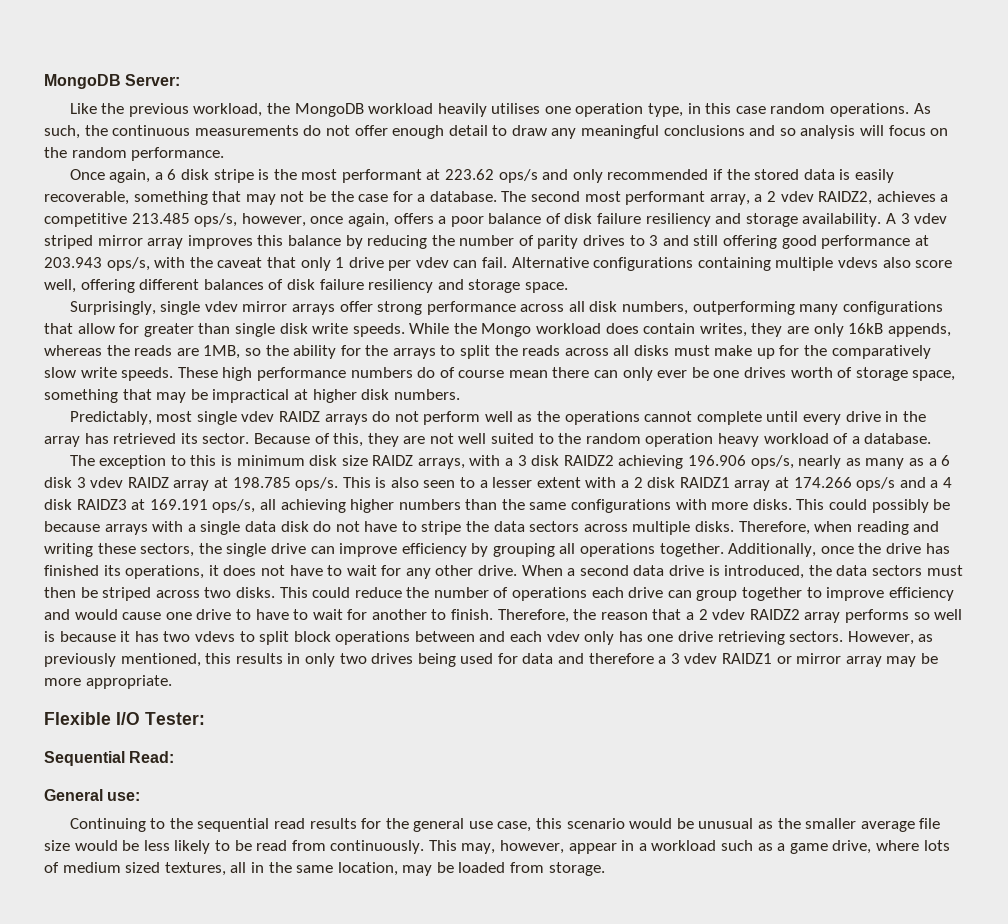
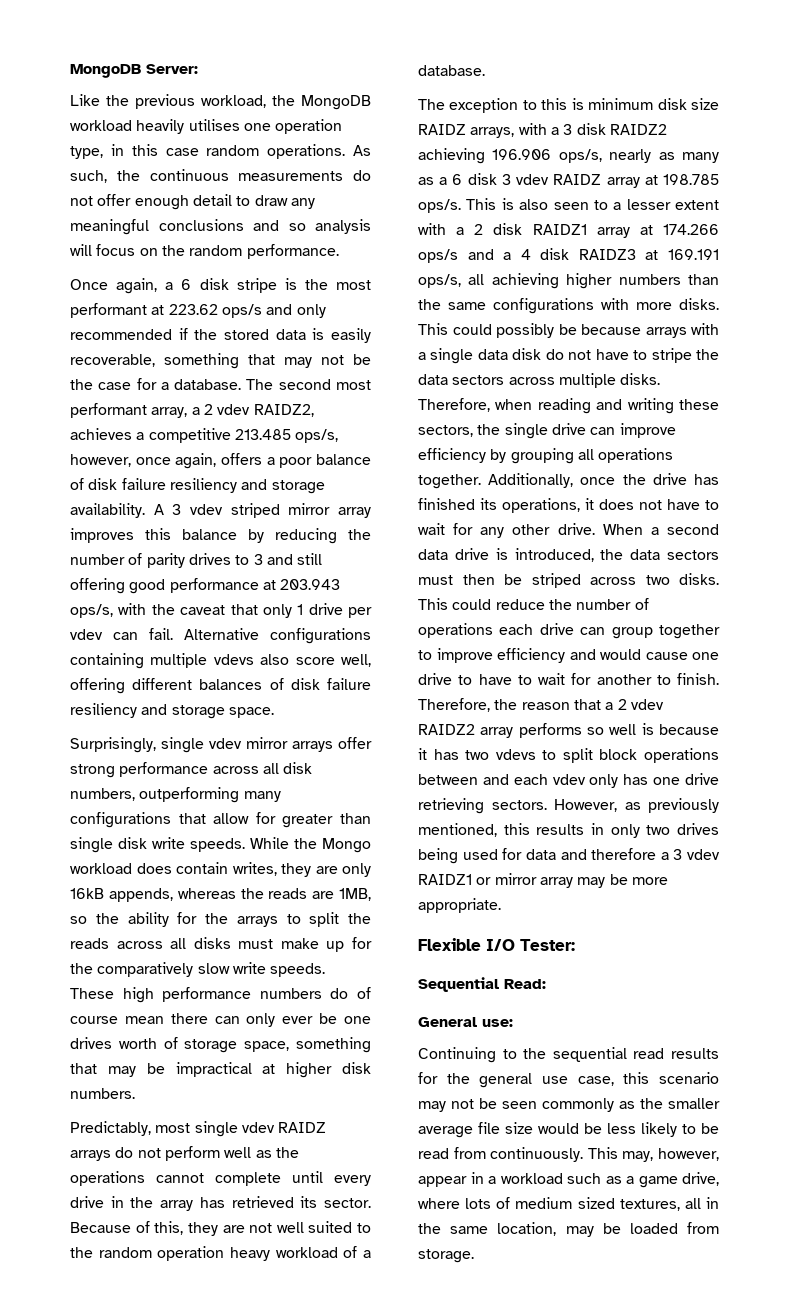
[629,818,754,829] would be unusual -> [418,1098,614,1112] may not be seen commonly

